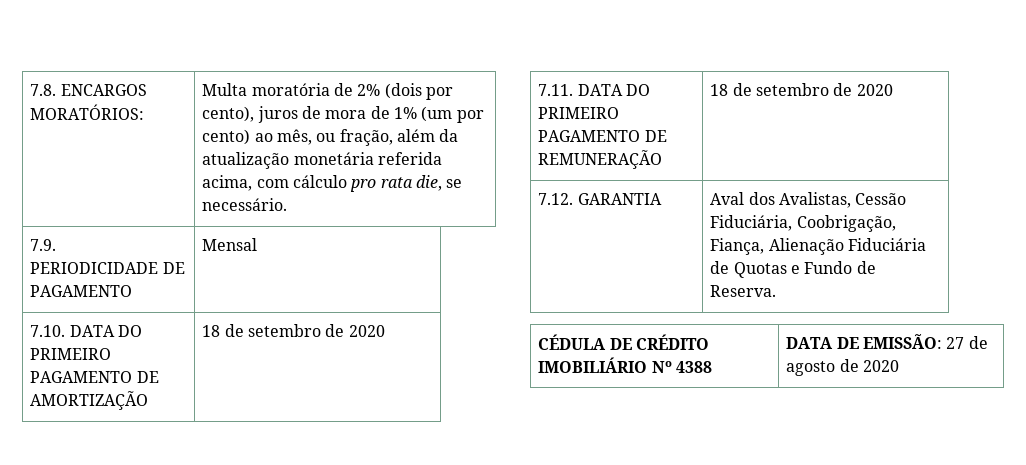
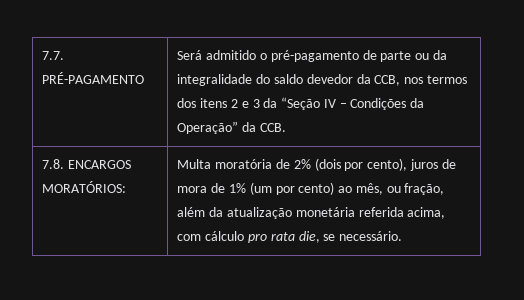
(30, 90) none -> [42,51,65,60] [42,72,145,84] [177,50,447,62] [177,74,467,86] [177,97,425,110] [177,121,286,134] 7.7. PRÉ-PAGAMENTO | Será admitido o pré-pagamento de parte ou da integralidade do saldo devedor da CCB, nos termos dos itens 2 e 3 da “Seção IV – Condições da Operação” da CCB. //
[30,239,57,251] [30,262,185,274] [30,285,133,297] [202,238,258,251] [30,325,142,337] [30,348,112,360] [30,371,159,383] [30,391,149,410] [202,324,385,337] [538,84,650,96] [538,107,620,119] [538,130,667,142] [538,150,663,169] [710,83,893,96] [538,193,662,205] [710,192,907,208] [710,215,896,232] [710,238,926,255] [710,261,876,278] [710,285,777,297] [538,334,709,350] [538,357,712,373] [786,334,988,349] [786,359,899,376] // 7.9. PERIODICIDADE DE PAGAMENTO | Mensal // 7.10. DATA DO PRIMEIRO PAGAMENTO DE AMORTIZAÇÃO | 18 de setembro de 2020 // 7.11. DATA DO PRIMEIRO PAGAMENTO DE REMUNERAÇÃO | 18 de setembro de 2020 // 7.12. GARANTIA | Aval dos Avalistas, Cessão Fiduciária, Coobrigação, Fiança, Alienação Fiduciária de Quotas e Fundo de Reserva. // CÉDULA DE CRÉDITO IMOBILIÁRIO Nº 4388 | DATA DE EMISSÃO: 27 de agosto de 2020 -> (403, 236) none

